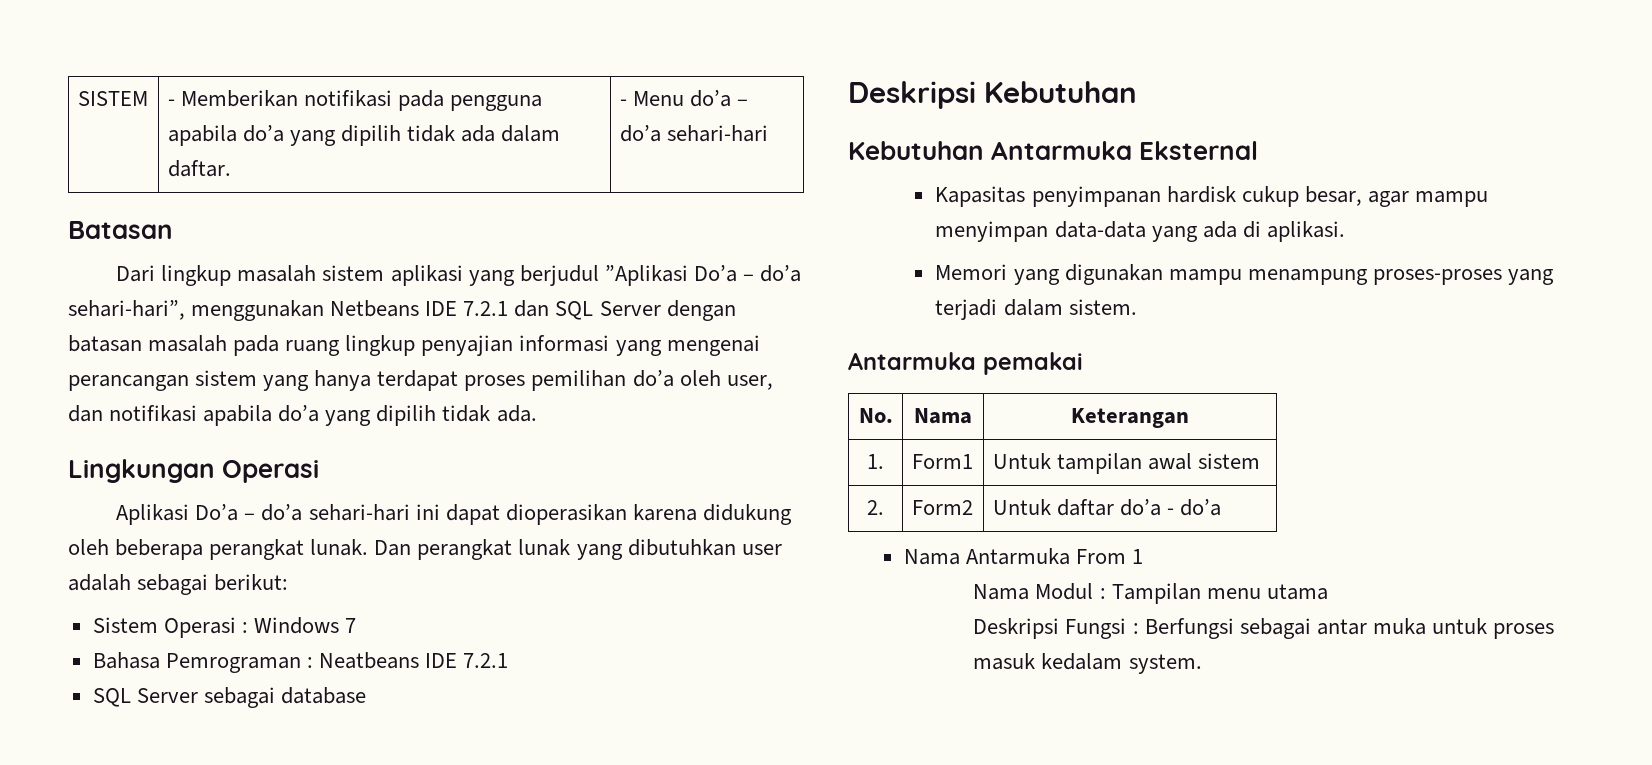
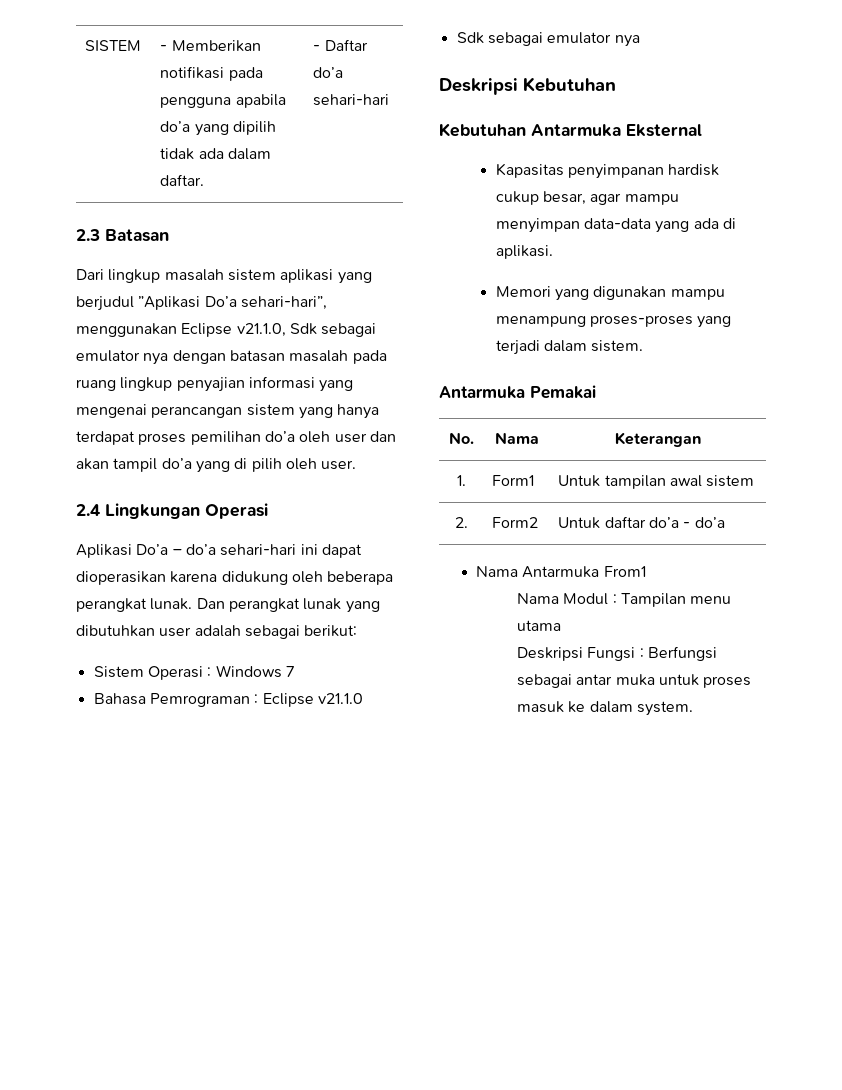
[632,90,748,107] Menu do’a – -> [324,39,368,51] Daftar
(768, 133) none -> [76,229,100,241] 2.3
[742,265,801,282] [68,300,661,321] – do’a sehari-hari”, menggunakan Netbeans IDE 7.2.1 dan SQL Server -> [240,296,327,310] [76,323,377,337] [76,350,169,365] sehari-hari”, menggunakan Eclipse v21.1.0, Sdk sebagai emulator nya
[726,375,773,390] [68,405,537,426] user, dan notifikasi apabila do’a yang dipilih tidak ada. // -> [334,431,396,443] [76,458,357,473] [76,504,100,516] user dan akan tampil do’a yang di pilih oleh user. // 2.4
[318,652,509,669] [92,687,366,708] Neatbeans IDE 7.2.1 // SQL Server sebagai database -> [262,693,363,707] [456,32,640,47] Eclipse v21.1.0 // Sdk sebagai emulator nya
[983,352,1083,375] pemakai -> [530,385,596,399] Pemakai
[1076,549,1144,564] From 1 -> [603,566,646,577] From1
[1041,653,1123,670] kedalam -> [568,701,633,713] ke dalam

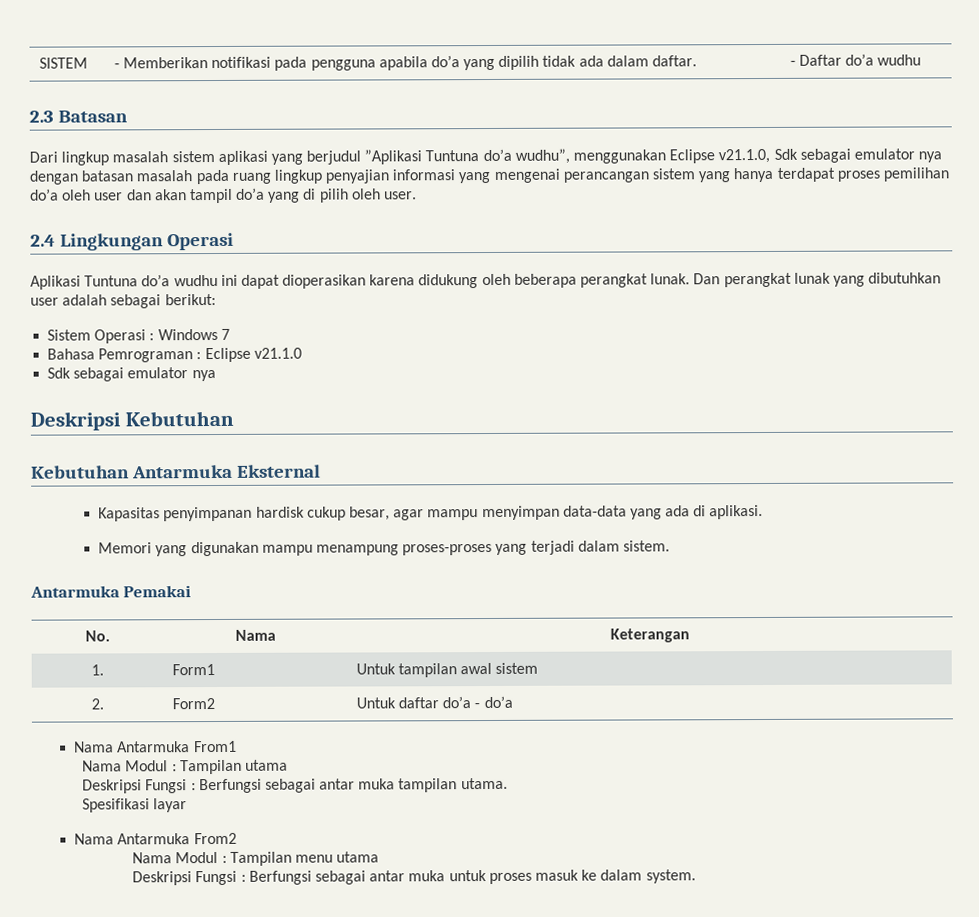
[313,94,390,106] sehari-hari -> [877,54,922,66] wudhu
[204,296,327,310] Do’a sehari-hari”, -> [425,148,570,164] Tuntuna do’a wudhu”,
[136,544,297,556] Do’a – do’a sehari-hari -> [84,274,218,287] Tuntuna do’a wudhu
(646, 571) none -> [82,759,288,775] [82,777,508,794] [82,798,188,813] [74,832,237,845] // Nama Modul : Tampilan utama // Deskripsi Fungsi : Berfungsi sebagai antar muka tampilan utama. // Spesifikasi layar // Nama Antarmuka From2

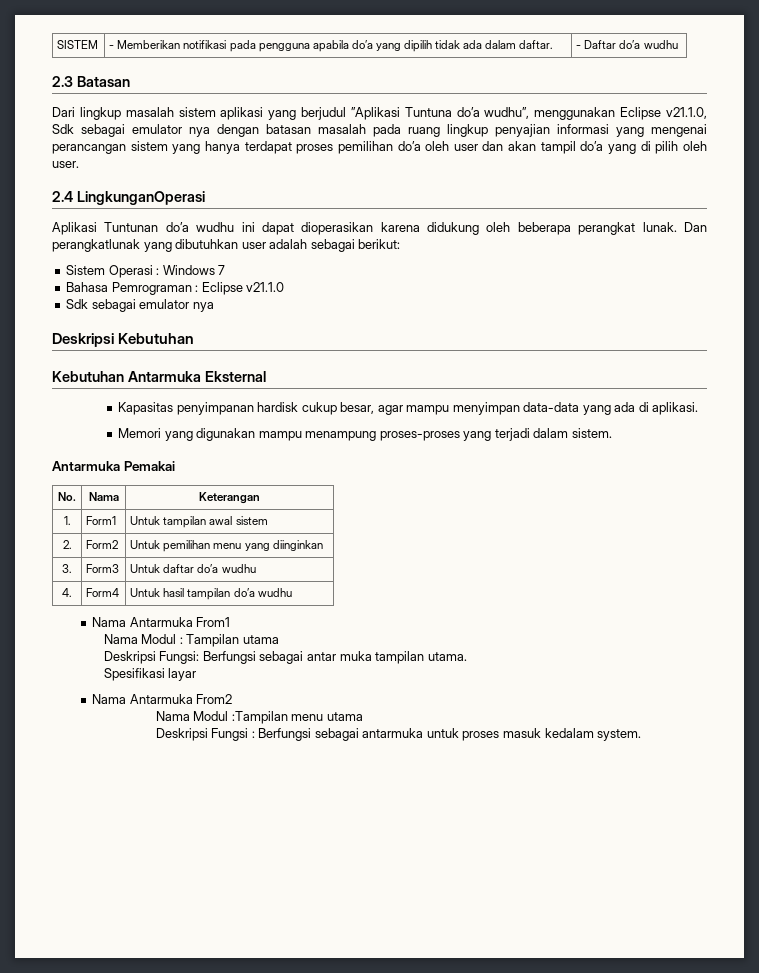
[59,232,234,251] Lingkungan Operasi -> [76,191,205,205] LingkunganOperasi
[84,275,139,287] Tuntuna -> [104,222,159,232] Tuntunan
[723,272,831,288] perangkat lunak -> [52,239,140,252] perangkatlunak
[397,695,513,709] daftar do’a - do’a -> [163,540,323,552] [62,564,72,573] [86,564,120,573] [130,564,256,573] [62,588,72,597] [86,588,120,597] [130,588,292,600] pemilihan menu yang diinginkan // 3. | Form3 | Untuk daftar do’a wudhu // 4. | Form4 | Untuk hasil tampilan do’a wudhu
[145,779,196,794] Fungsi : -> [159,651,200,664] Fungsi:
[221,851,292,866] : Tampilan -> [231,711,288,724] :Tampilan
[369,870,446,882] antar muka -> [362,728,424,738] antarmuka
[581,869,643,881] ke dalam -> [544,728,594,738] kedalam

